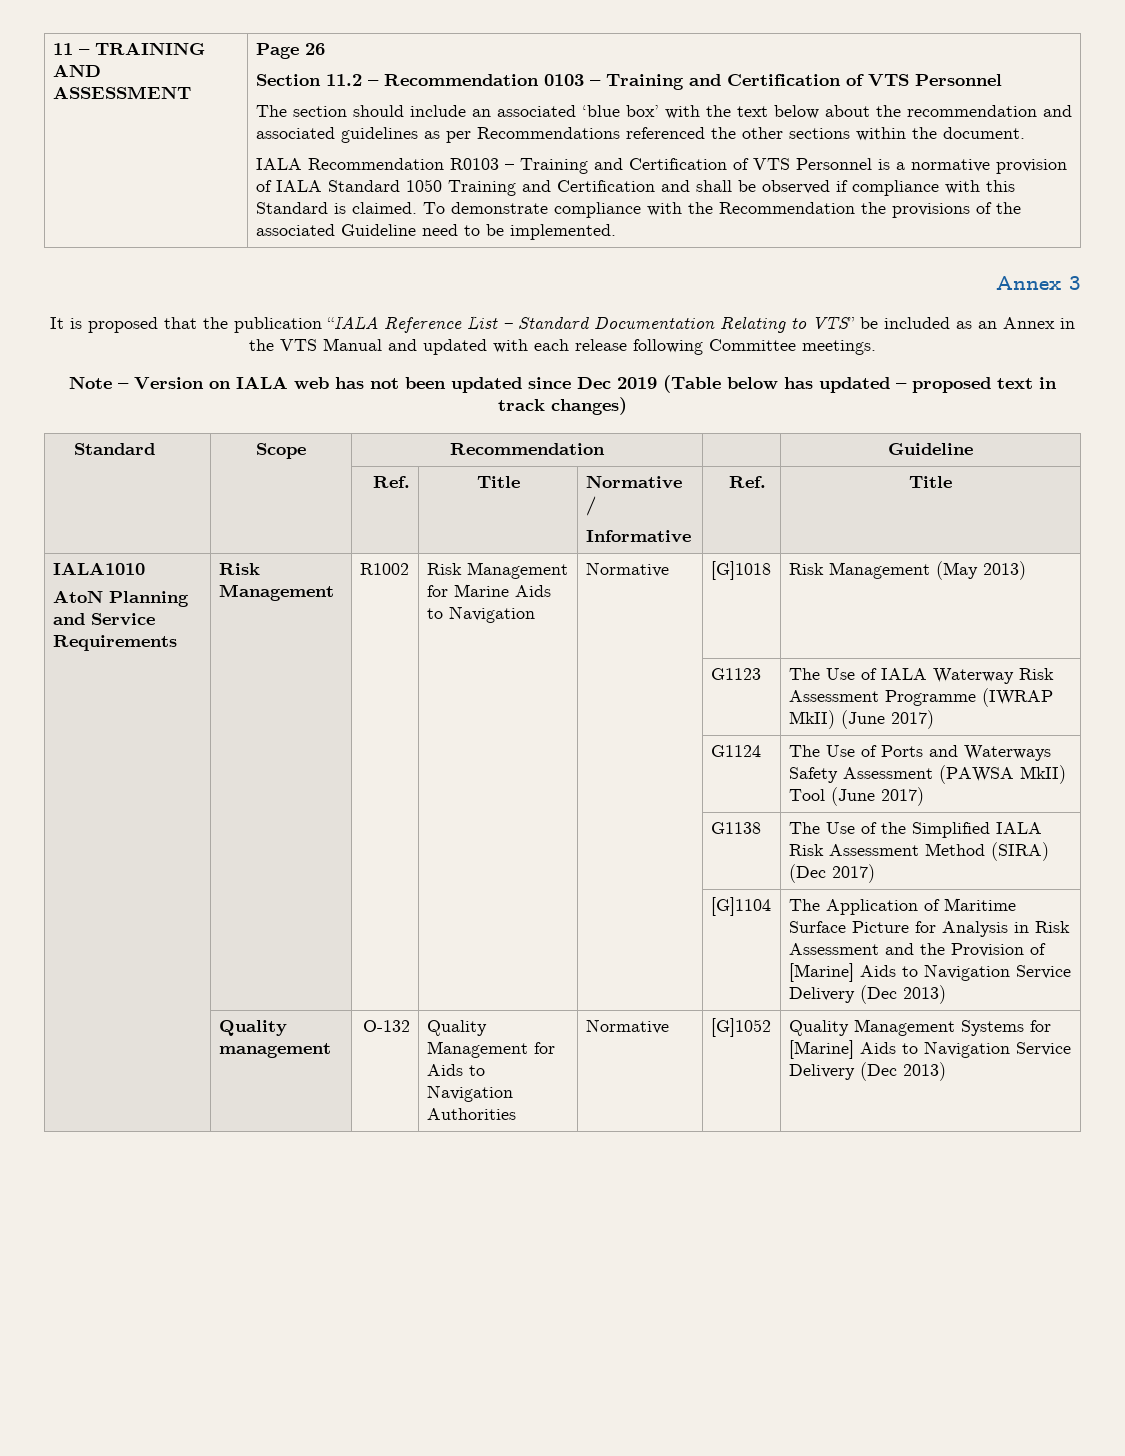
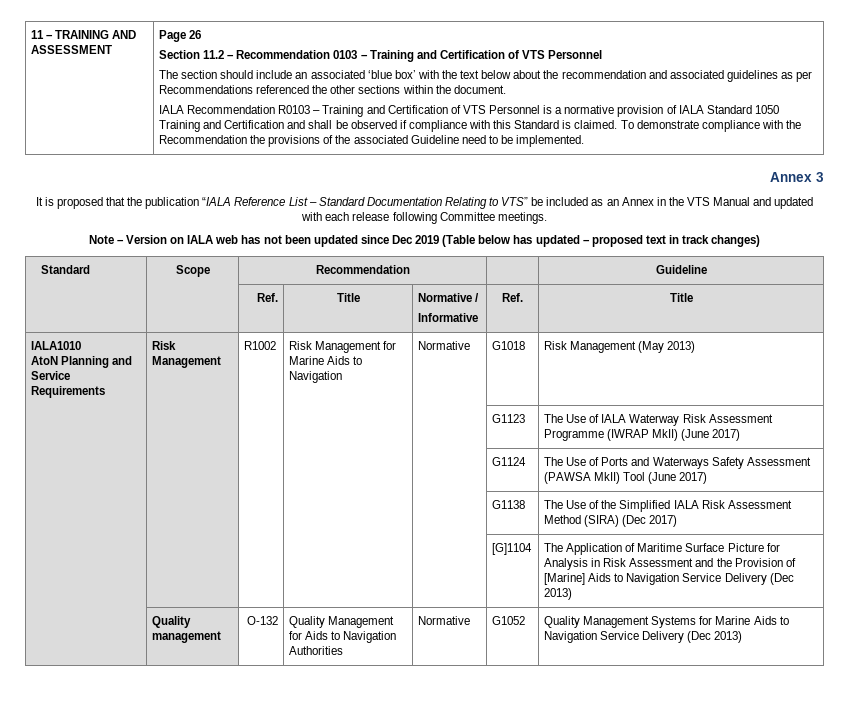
[710,561,771,580] [G]1018 -> [492,341,526,350] G1018
[710,1018,771,1037] [G]1052 -> [492,616,526,625] G1052
[788,1040,854,1059] [Marine] -> [715,616,751,625] Marine

